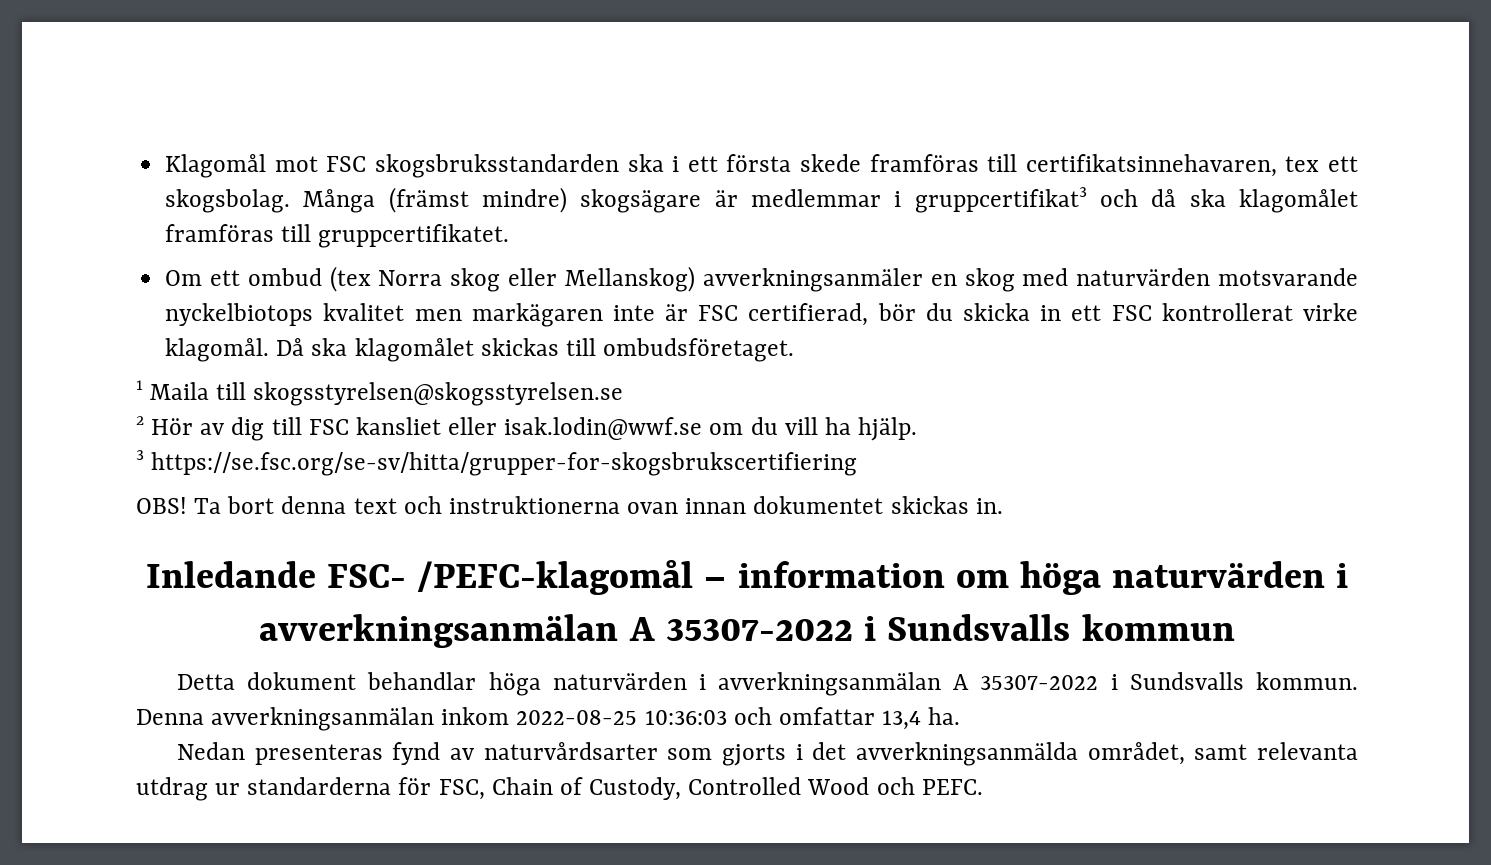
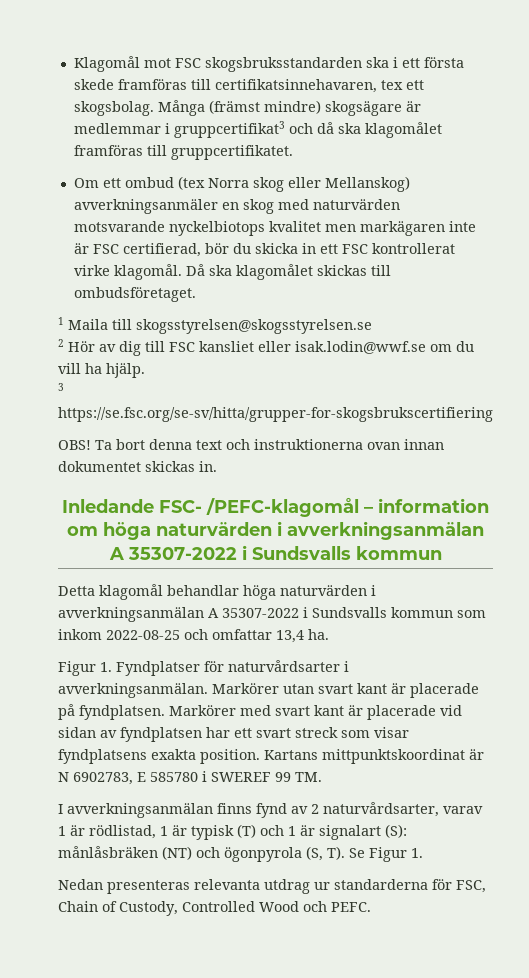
[247,672,357,690] dokument -> [99,584,163,600] klagomål
[1256,672,1358,690] [136,707,435,731] kommun. Denna avverkningsanmälan -> [391,607,486,618] kommun som
[644,710,727,725] 10:36:03 -> (180, 635) none
[177,742,1248,766] Nedan presenteras fynd av naturvårdsarter som gjorts i det avverkningsanmälda området, samt -> [58,660,349,676] [58,683,479,698] [58,704,462,720] [58,727,409,742] [58,749,484,764] [58,771,322,785] [58,802,483,818] [58,824,407,840] [58,846,423,862] [58,879,190,894] Figur 1. Fyndplatser för naturvårdsarter i avverkningsanmälan. Markörer utan svart kant är placerade på fyndplatsen. Markörer med svart kant är placerade vid sidan av fyndplatsen har ett svart streck som visar fyndplatsens exakta position. Kartans mittpunktskoordinat är N 6902783, E 585780 i SWEREF 99 TM. // I avverkningsanmälan finns fynd av 2 naturvårdsarter, varav 1 är rödlistad, 1 är typisk (T) och 1 är signalart (S): månlåsbräken (NT) och ögonpyrola (S, T). Se Figur 1. // Nedan presenteras

